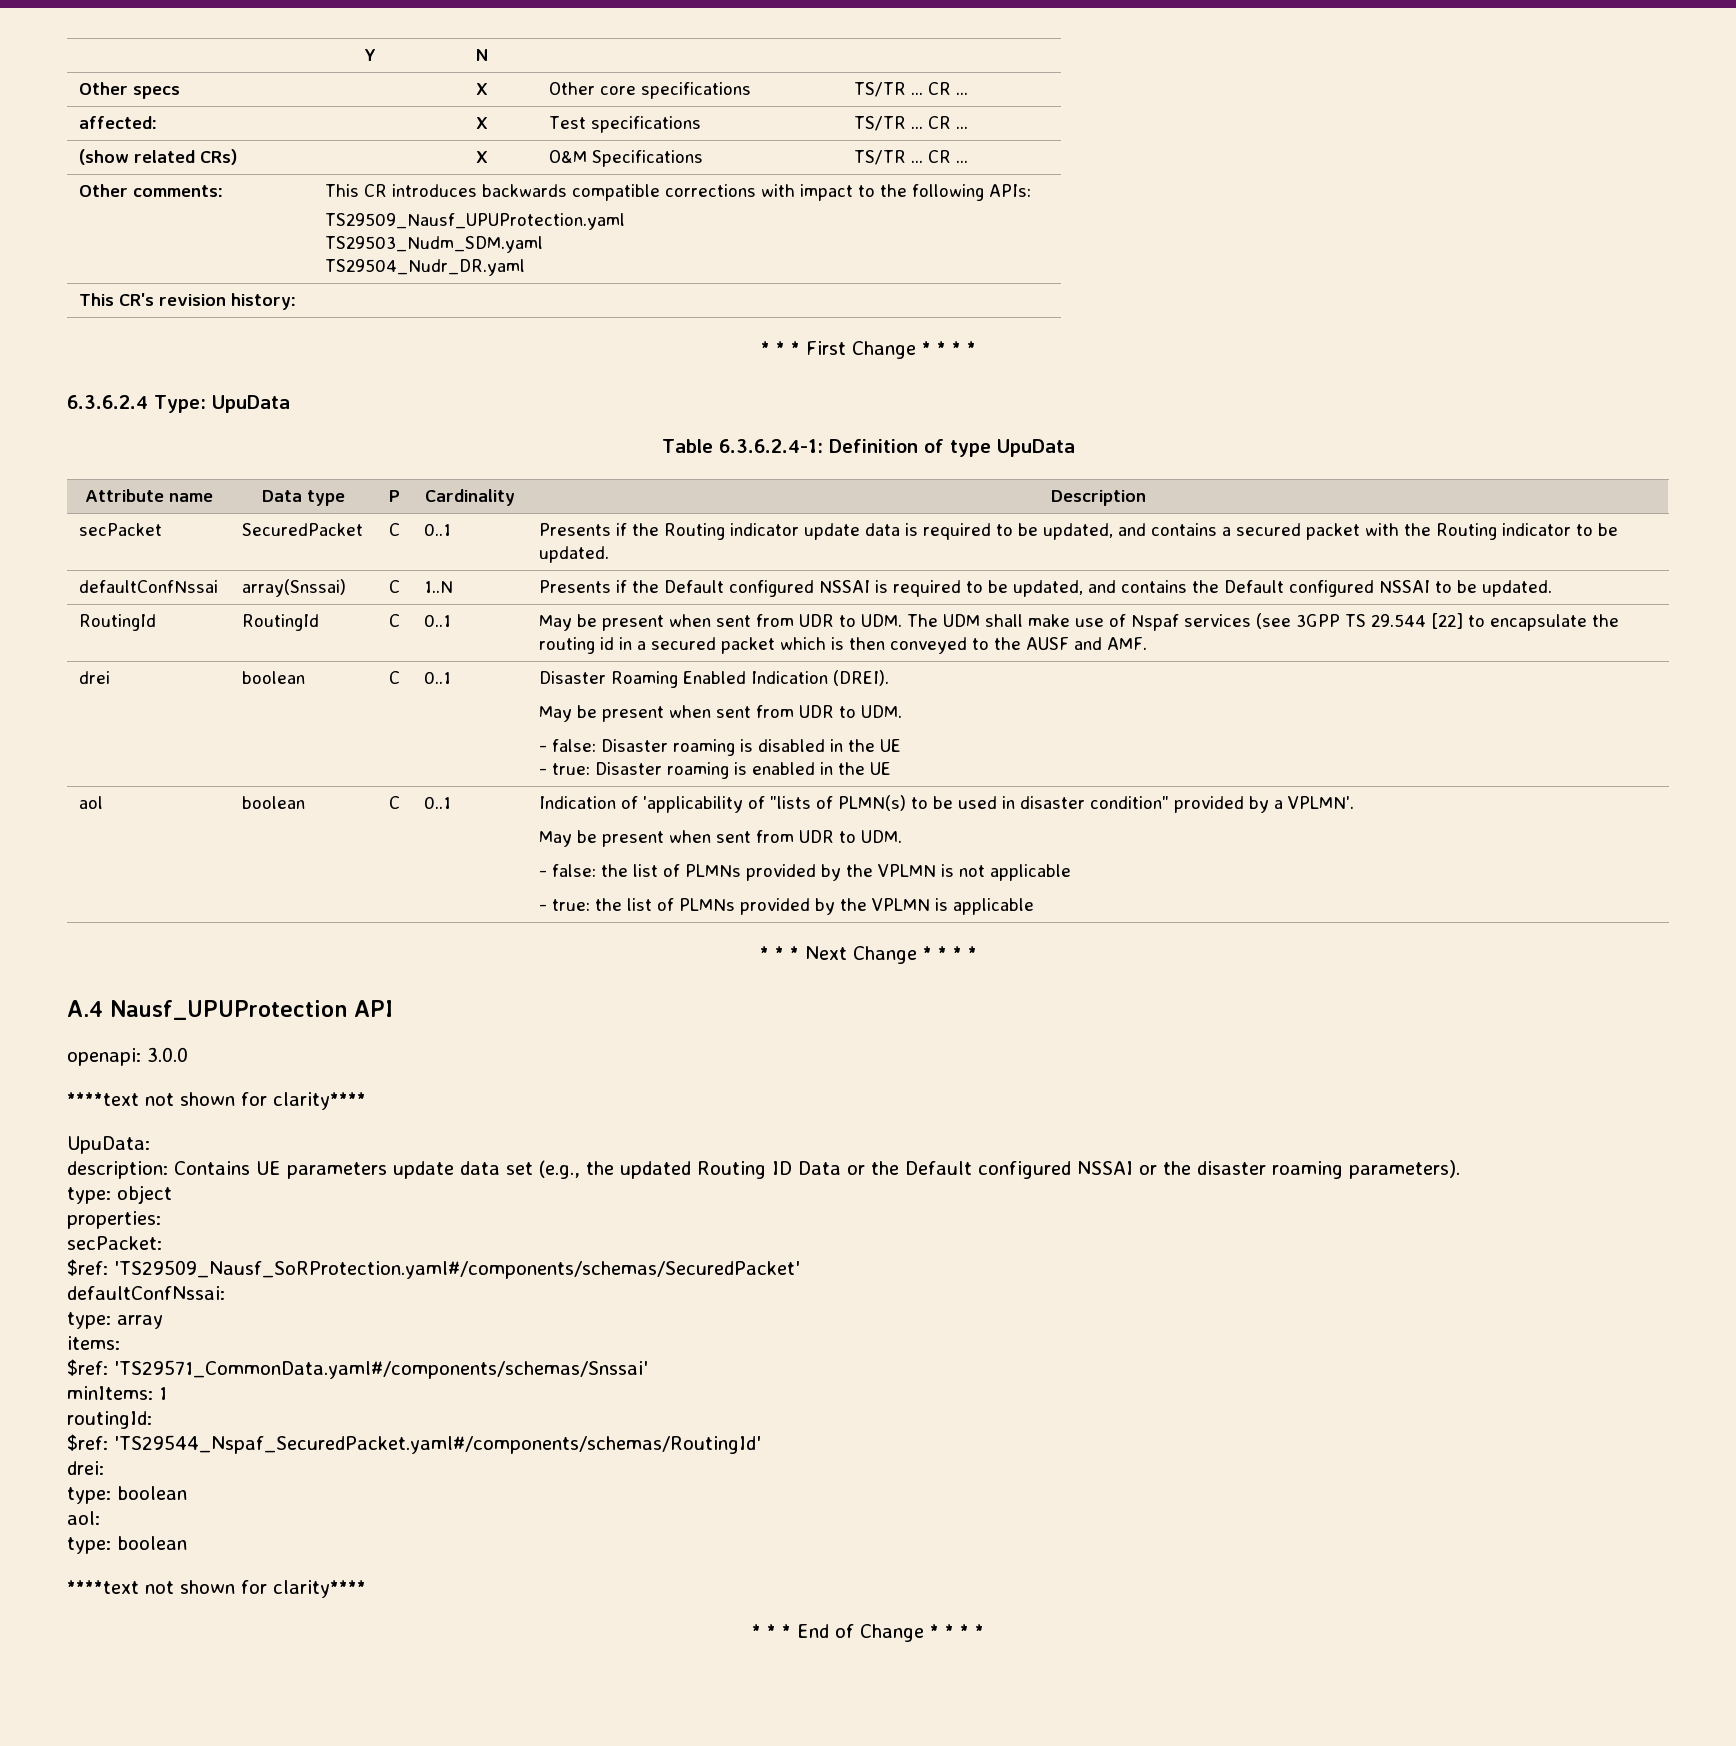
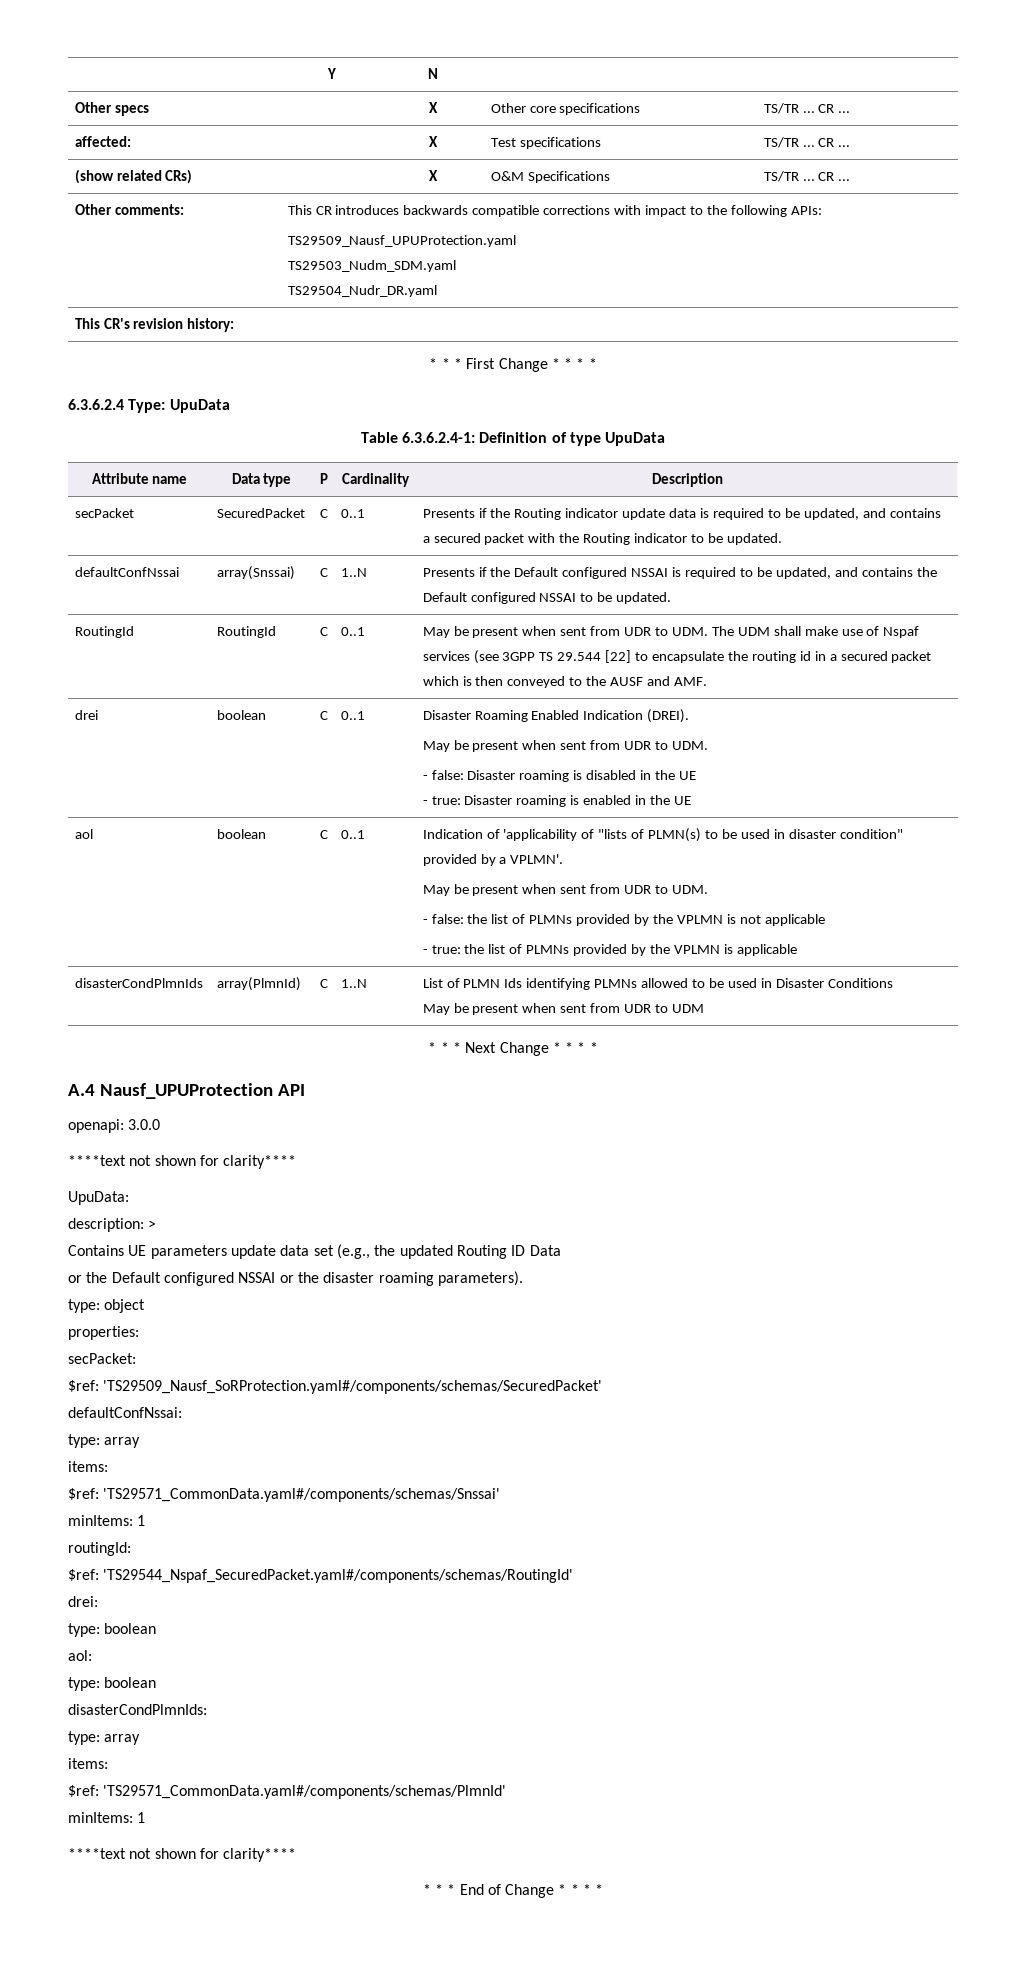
(1034, 906) none -> [74,978,203,988] [216,977,301,991] [319,979,328,988] [340,979,367,988] [422,978,893,990] [422,1003,704,1015] // disasterCondPlmnIds | array(PlmnId) | C | 1..N | List of PLMN Ids identifying PLMNs allowed to be used in Disaster Conditions // May be present when sent from UDR to UDM
(168, 1170) none -> [148,1220,157,1229] > //
(841, 1168) none -> (561, 1250) //
(187, 1543) none -> [68,1704,207,1715] [68,1731,141,1745] [68,1758,108,1769] [68,1785,507,1799] [68,1812,146,1823] // disasterCondPlmnIds: // type: array // items: // $ref: 'TS29571_CommonData.yaml#/components/schemas/PlmnId' // minItems: 1

